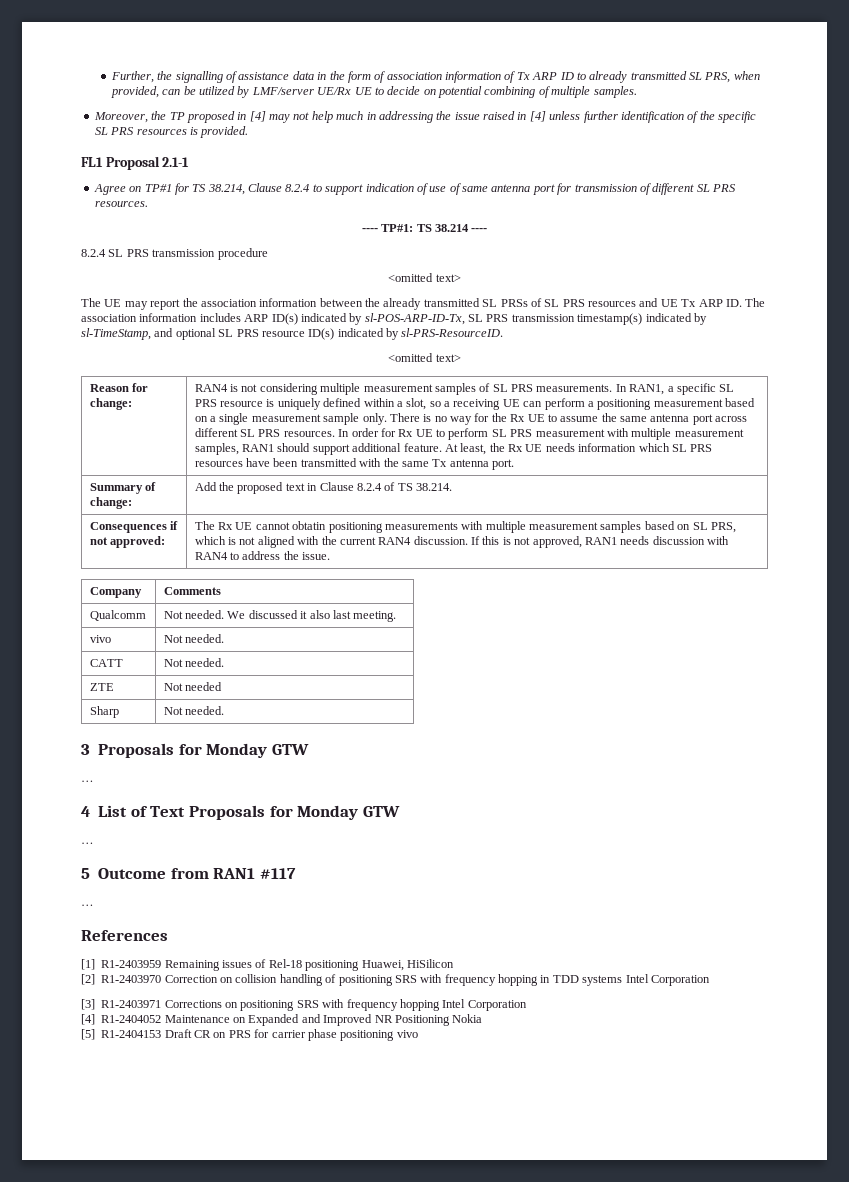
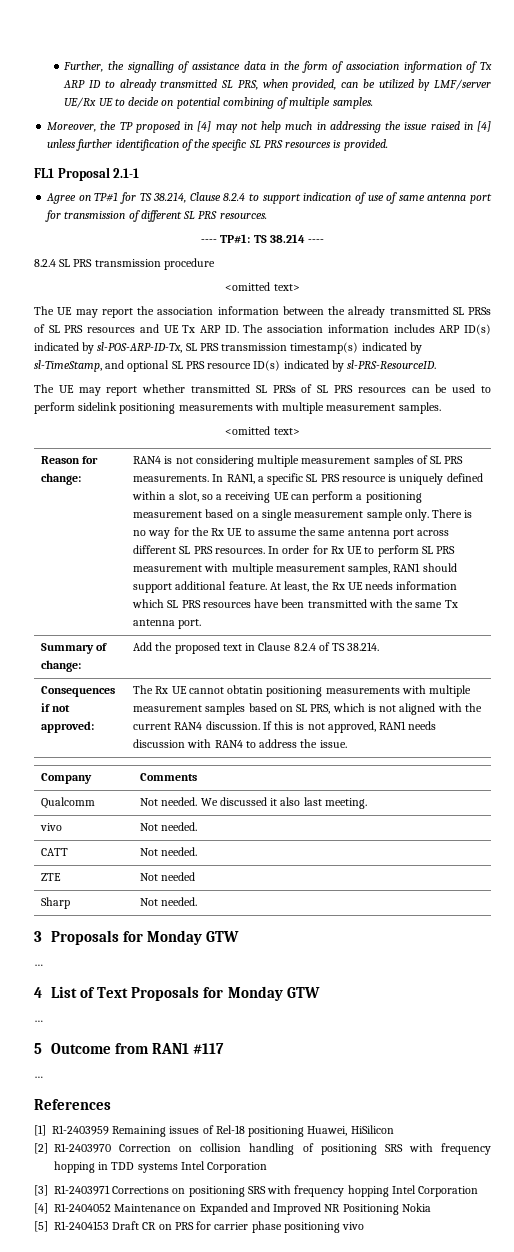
(504, 332) none -> [34,384,492,396] [34,402,441,414] // The UE may report whether transmitted SL PRSs of SL PRS resources can be used to perform sidelink positioning measurements with multiple measurement samples.

